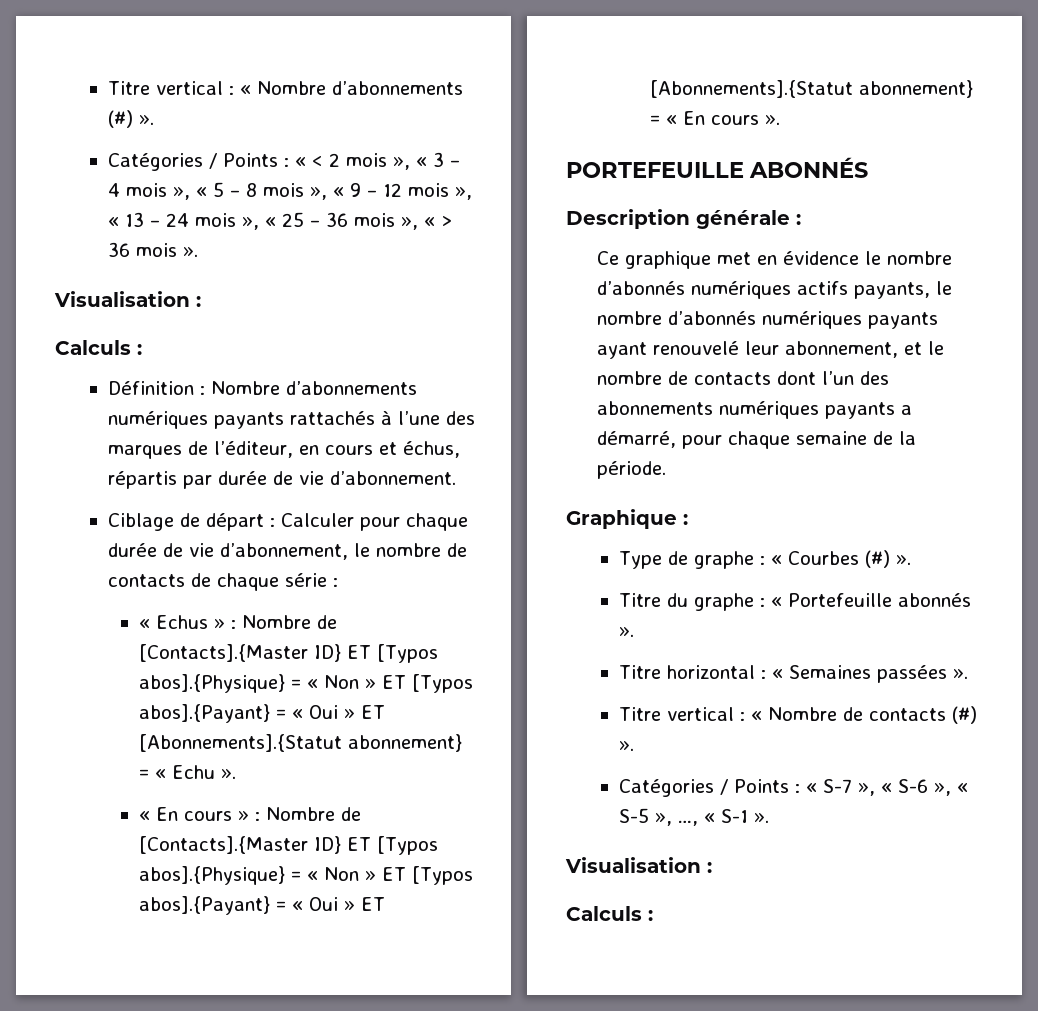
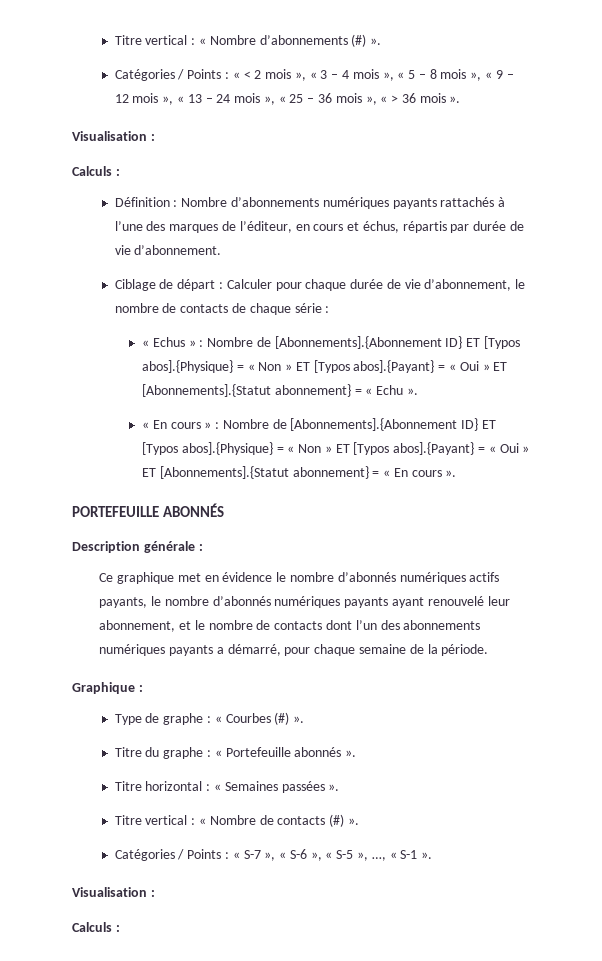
[139,644,309,662] [Contacts].{Master -> [274,336,442,349] [Abonnements].{Abonnement
[139,836,309,854] [Contacts].{Master -> [290,418,458,431] [Abonnements].{Abonnement

